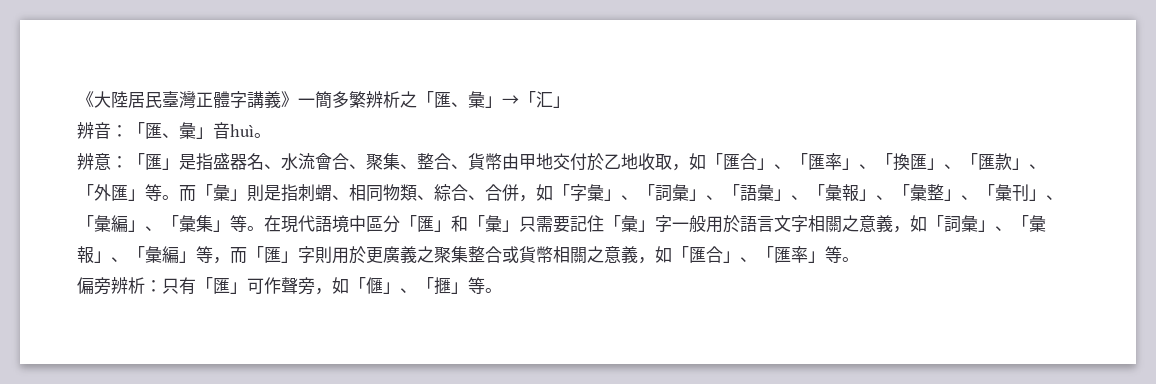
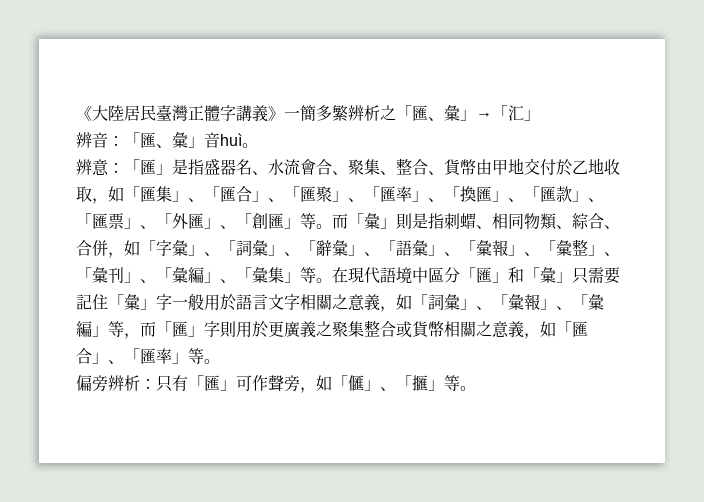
[740,153,757,170] 合 -> [156,186,332,202] 集」、「匯合」、「匯聚
[94,184,111,201] 外 -> [92,213,268,229] 匯票」、「外匯」、「創
(740, 191) none -> [316,240,396,256] 辭彙」、「

